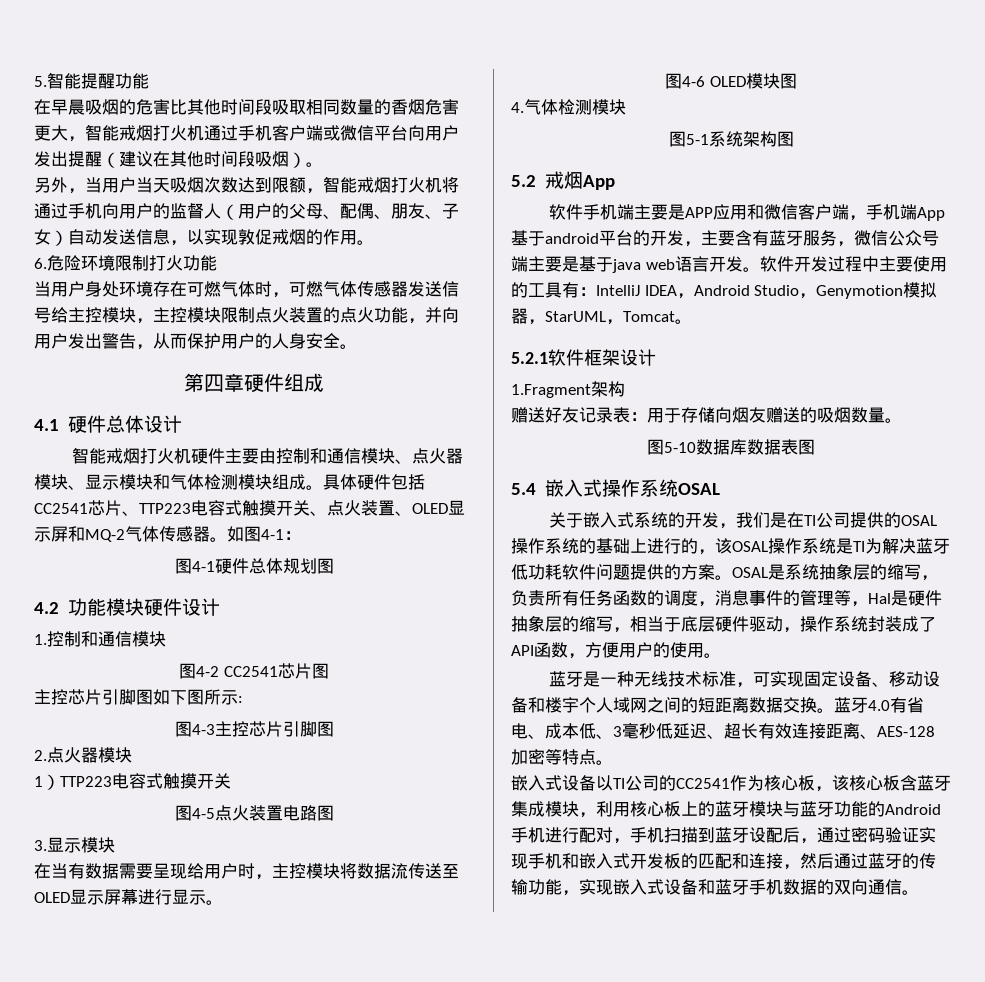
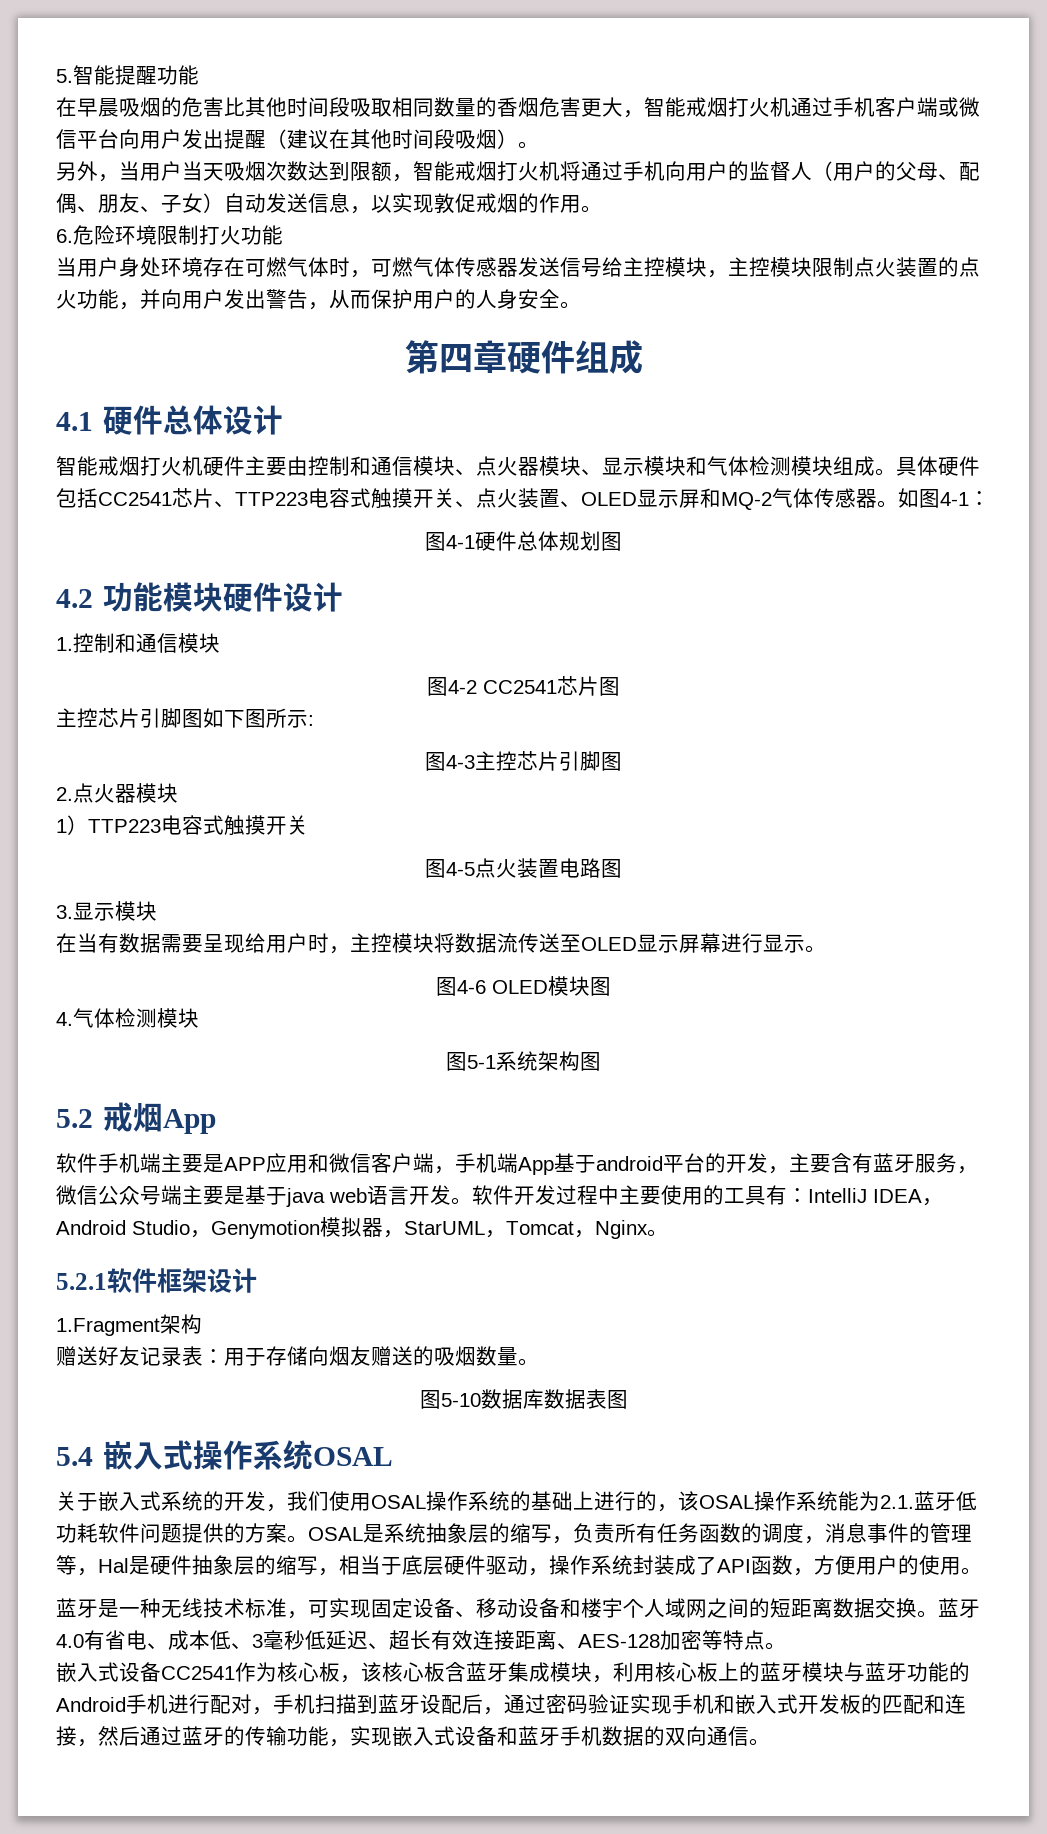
(675, 316) none -> [574,1220,648,1239] ，Nginx
[770,512,902,528] 是在TI公司提供的 -> [329,1491,371,1511] 使用
[836,538,916,554] 是TI为解决 -> [838,1491,914,1511] 能为2.1.
[596,775,676,791] 以TI公司的 -> (161, 1672) none

